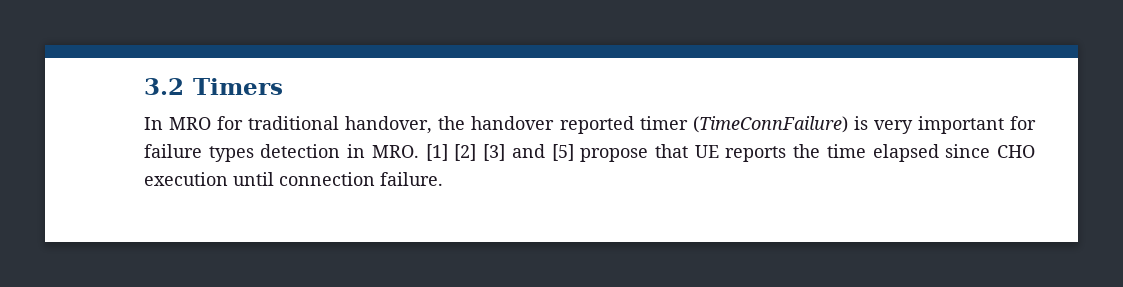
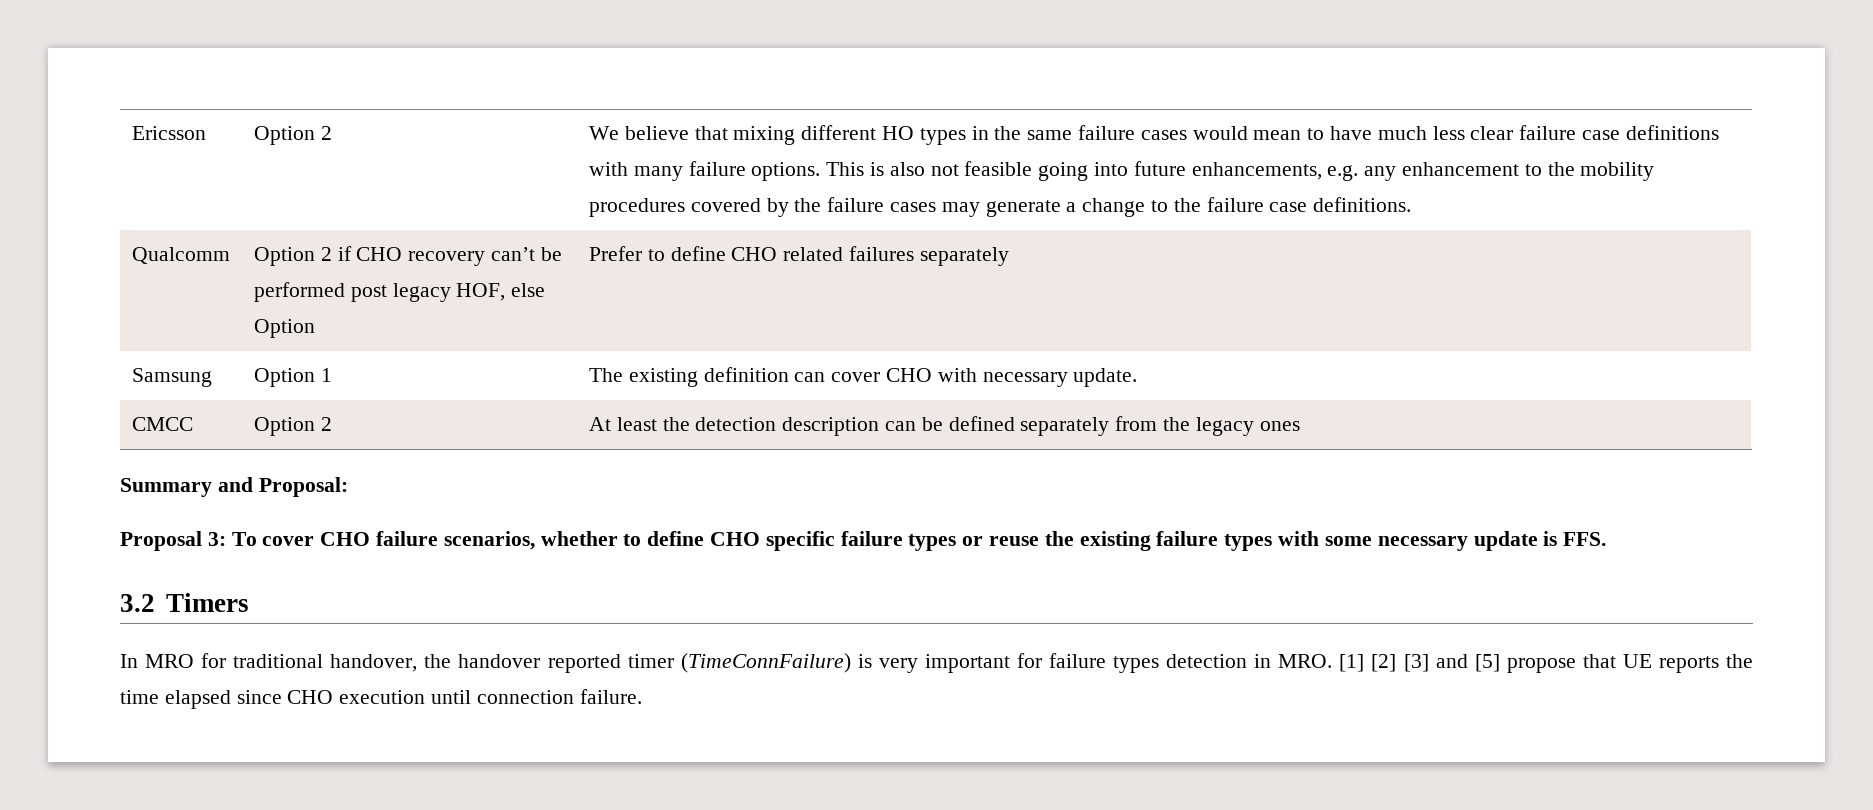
(144, 86) none -> [131,126,206,140] [253,126,332,145] [588,125,1719,145] [588,161,1655,181] [588,197,1412,217] [131,247,230,264] [253,246,562,266] [253,282,546,302] [253,319,315,338] [588,246,1009,266] [131,368,212,387] [253,368,332,387] [588,367,1138,387] [131,417,193,431] [253,417,332,436] [588,416,1300,436] [120,477,348,497] [120,531,1607,551] Ericsson | Option 2 | We believe that mixing different HO types in the same failure cases would mean to have much less clear failure case definitions with many failure options. This is also not feasible going into future enhancements, e.g. any enhancement to the mobility procedures covered by the failure cases may generate a change to the failure case definitions. // Qualcomm | Option 2 if CHO recovery can’t be performed post legacy HOF, else Option | Prefer to define CHO related failures separately // Samsung | Option 1 | The existing definition can cover CHO with necessary update. // CMCC | Option 2 | At least the detection description can be defined separately from the legacy ones // Summary and Proposal: // Proposal 3: To cover CHO failure scenarios, whether to define CHO specific failure types or reuse the existing failure types with some necessary update is FFS. //

